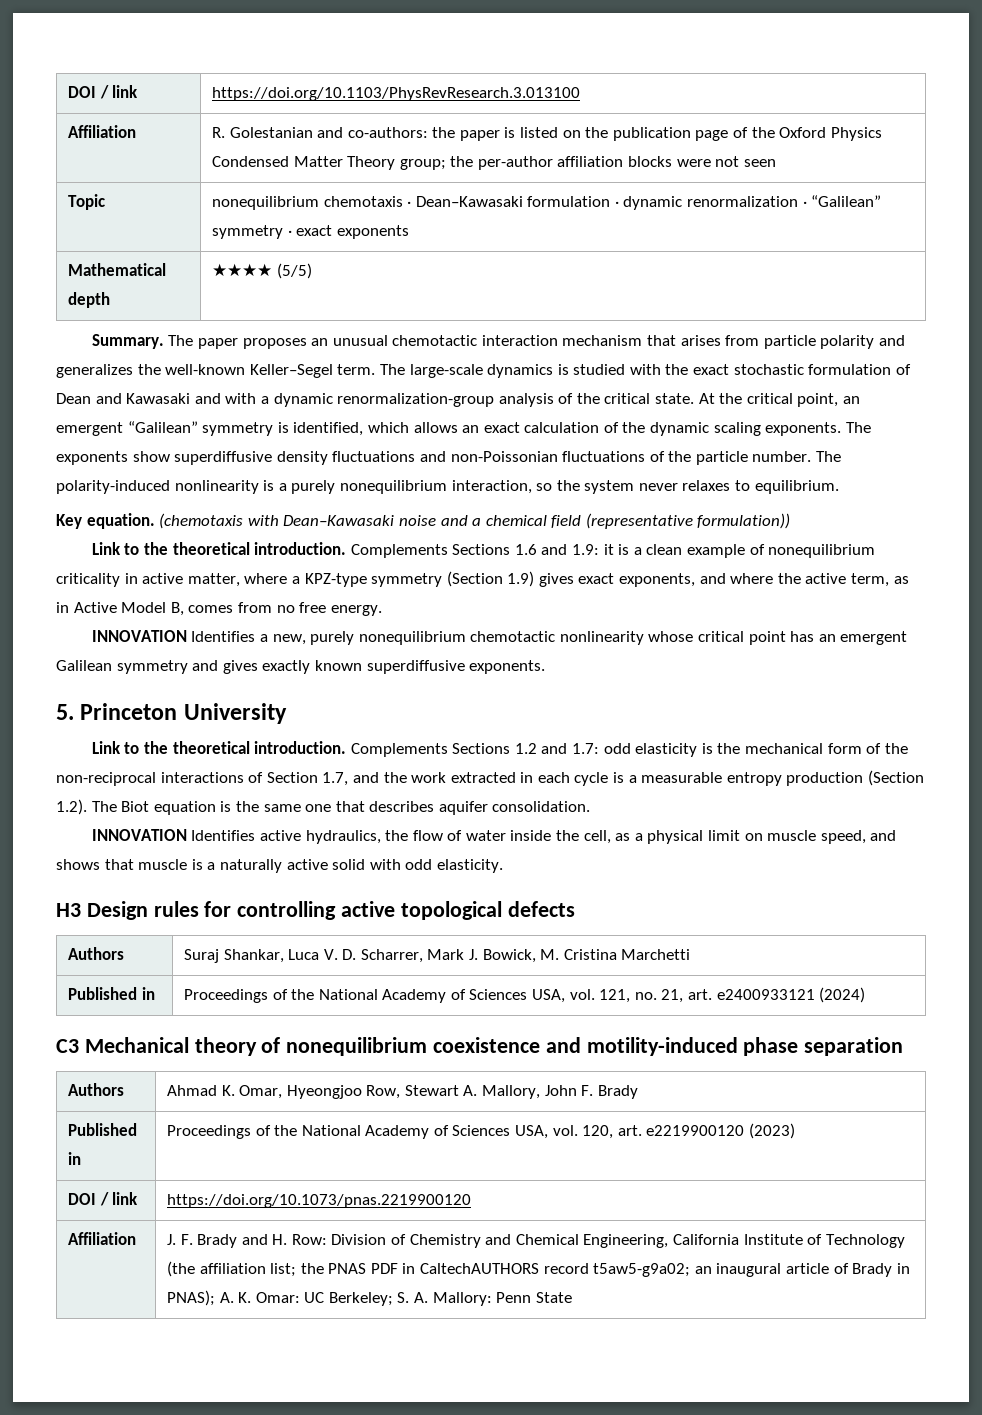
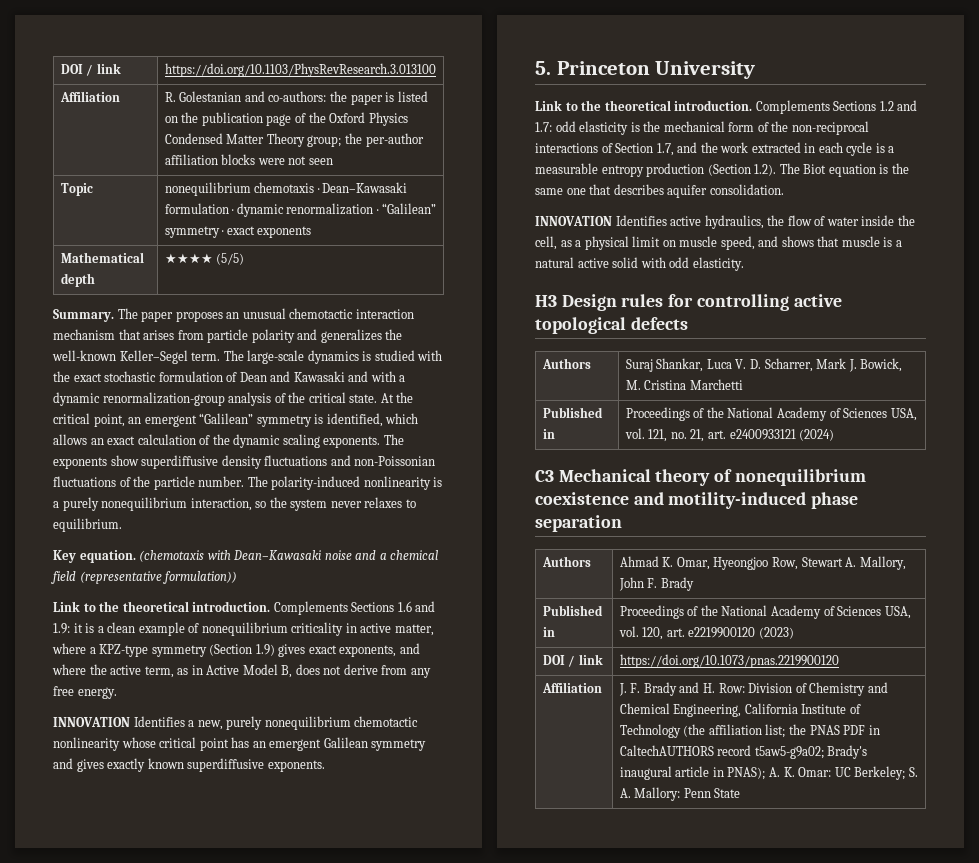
[188,602,295,613] comes from no -> [295,664,431,678] does not derive from any
[219,859,282,873] naturally -> [535,257,574,268] natural
[694,1266,712,1274] an -> [827,745,868,759] Brady's
[833,1263,893,1277] of Brady -> (710, 771) none

